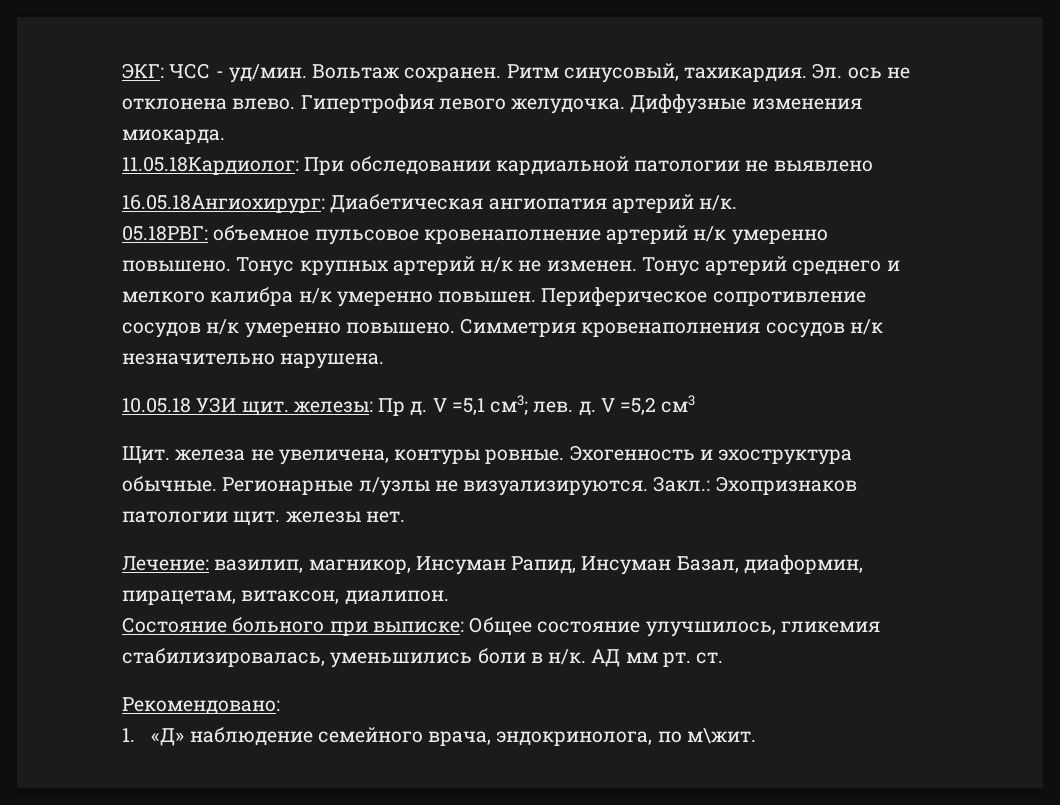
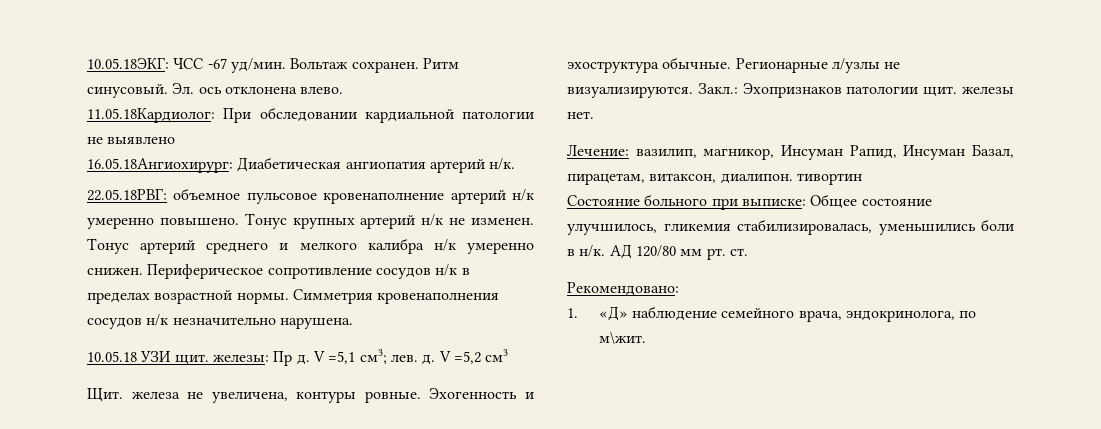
[122,63,224,79] ЭКГ: ЧСС - -> [87,57,227,69] 10.05.18ЭКГ: ЧСС -67
[563,63,808,83] синусовый, тахикардия. -> [87,84,168,98] синусовый.
[886,67,910,79] не -> (222, 90) none
[300,94,862,114] [122,129,225,144] Гипертрофия левого желудочка. Диффузные изменения миокарда. -> (344, 90) none
[122,225,208,241] 05.18РВГ: -> [87,188,167,201] 22.05.18РВГ:
[438,291,537,303] повышен. -> [87,268,143,275] снижен.
[244,322,455,338] умеренно повышено. -> [461,268,470,275] [87,290,289,304] в пределах возрастной нормы.
[743,555,863,574] диаформин, -> (1015, 151) none
(449, 597) none -> [796,173,862,185] тивортин
(621, 658) none -> [635,245,676,257] 120/80

